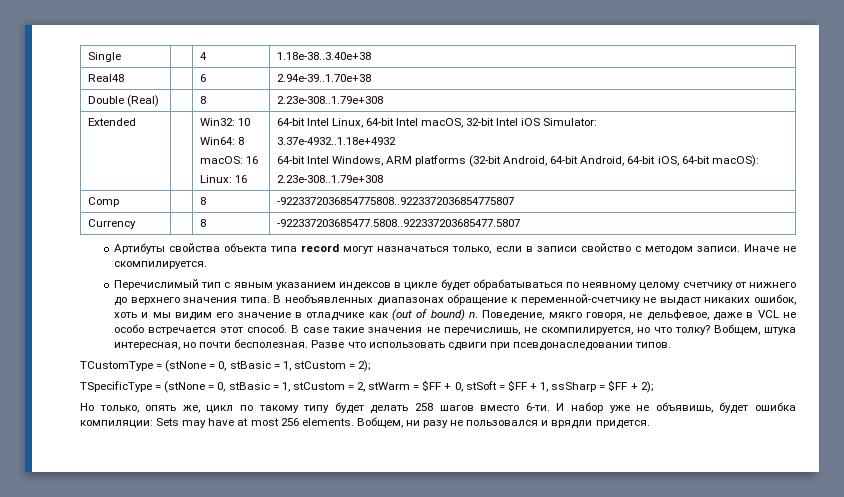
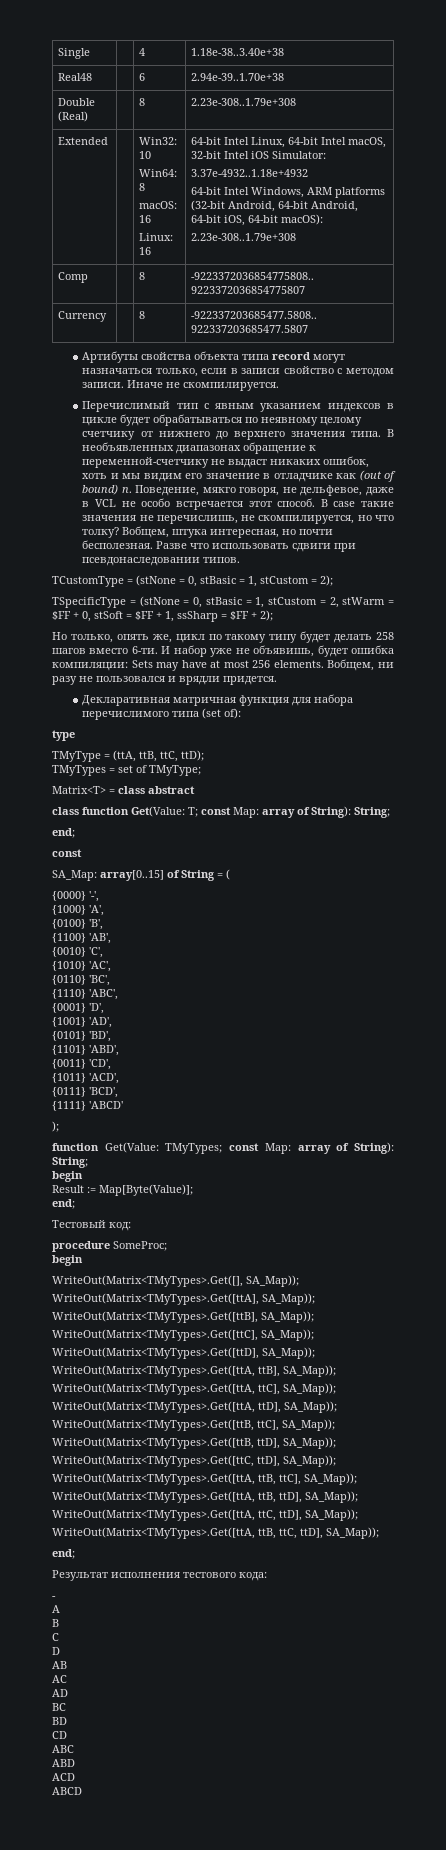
(650, 424) none -> [82,694,354,706] [82,708,242,720] [52,730,75,741] [52,750,204,762] [52,765,201,776] [52,786,195,794] [52,806,390,818] [52,828,75,838] [52,849,82,857] [52,869,230,881] [52,891,99,902] [52,905,104,916] [52,919,103,930] [52,933,111,944] [52,947,103,958] [52,961,111,972] [52,975,110,986] [52,989,118,1000] [52,1003,104,1014] [52,1017,112,1028] [52,1031,111,1042] [52,1045,119,1056] [52,1059,111,1070] [52,1073,119,1084] [52,1087,118,1098] [52,1101,123,1111] [52,1121,59,1132] [52,1142,395,1154] [52,1157,88,1168] [52,1171,83,1182] [52,1184,193,1196] [52,1199,75,1209] [52,1220,131,1231] [52,1241,167,1252] [52,1255,83,1266] [52,1275,299,1287] [52,1293,315,1305] [52,1311,314,1323] [52,1329,314,1341] [52,1347,315,1359] [52,1365,336,1377] [52,1383,336,1395] [52,1401,337,1413] [52,1419,335,1431] [52,1437,336,1449] [52,1455,336,1467] [52,1473,357,1485] [52,1491,358,1503] [52,1509,358,1521] [52,1527,379,1539] [52,1549,75,1559] [52,1570,267,1581] [52,1596,56,1599] [52,1605,60,1613] [52,1619,59,1627] [52,1633,59,1641] [52,1647,60,1655] [52,1661,67,1669] [52,1675,67,1683] [52,1689,68,1697] [52,1703,66,1711] [52,1717,67,1725] [52,1731,67,1739] [52,1745,74,1753] [52,1759,75,1767] [52,1773,75,1781] [52,1787,82,1795] // Декларативная матричная функция для набора перечислимого типа (set of): // type // TMyType = (ttA, ttB, ttC, ttD); // TMyTypes = set of TMyType; // Matrix<T> = class abstract // class function Get(Value: T; const Map: array of String): String; // end; // const // SA_Map: array[0..15] of String = ( // {0000} '-', // {1000} 'A', // {0100} 'B', // {1100} 'AB', // {0010} 'C', // {1010} 'AC', // {0110} 'BC', // {1110} 'ABC', // {0001} 'D', // {1001} 'AD', // {0101} 'BD', // {1101} 'ABD', // {0011} 'CD', // {1011} 'ACD', // {0111} 'BCD', // {1111} 'ABCD' // ); // function Get(Value: TMyTypes; const Map: array of String): String; // begin // Result := Map[Byte(Value)]; // end; // Тестовый код: // procedure SomeProc; // begin // WriteOut(Matrix<TMyTypes>.Get([], SA_Map)); // WriteOut(Matrix<TMyTypes>.Get([ttA], SA_Map)); // WriteOut(Matrix<TMyTypes>.Get([ttB], SA_Map)); // WriteOut(Matrix<TMyTypes>.Get([ttC], SA_Map)); // WriteOut(Matrix<TMyTypes>.Get([ttD], SA_Map)); // WriteOut(Matrix<TMyTypes>.Get([ttA, ttB], SA_Map)); // WriteOut(Matrix<TMyTypes>.Get([ttA, ttC], SA_Map)); // WriteOut(Matrix<TMyTypes>.Get([ttA, ttD], SA_Map)); // WriteOut(Matrix<TMyTypes>.Get([ttB, ttC], SA_Map)); // WriteOut(Matrix<TMyTypes>.Get([ttB, ttD], SA_Map)); // WriteOut(Matrix<TMyTypes>.Get([ttC, ttD], SA_Map)); // WriteOut(Matrix<TMyTypes>.Get([ttA, ttB, ttC], SA_Map)); // WriteOut(Matrix<TMyTypes>.Get([ttA, ttB, ttD], SA_Map)); // WriteOut(Matrix<TMyTypes>.Get([ttA, ttC, ttD], SA_Map)); // WriteOut(Matrix<TMyTypes>.Get([ttA, ttB, ttC, ttD], SA_Map)); // end; // Результат исполнения тестового кода: // - // A // B // C // D // AB // AC // AD // BC // BD // CD // ABC // ABD // ACD // ABCD

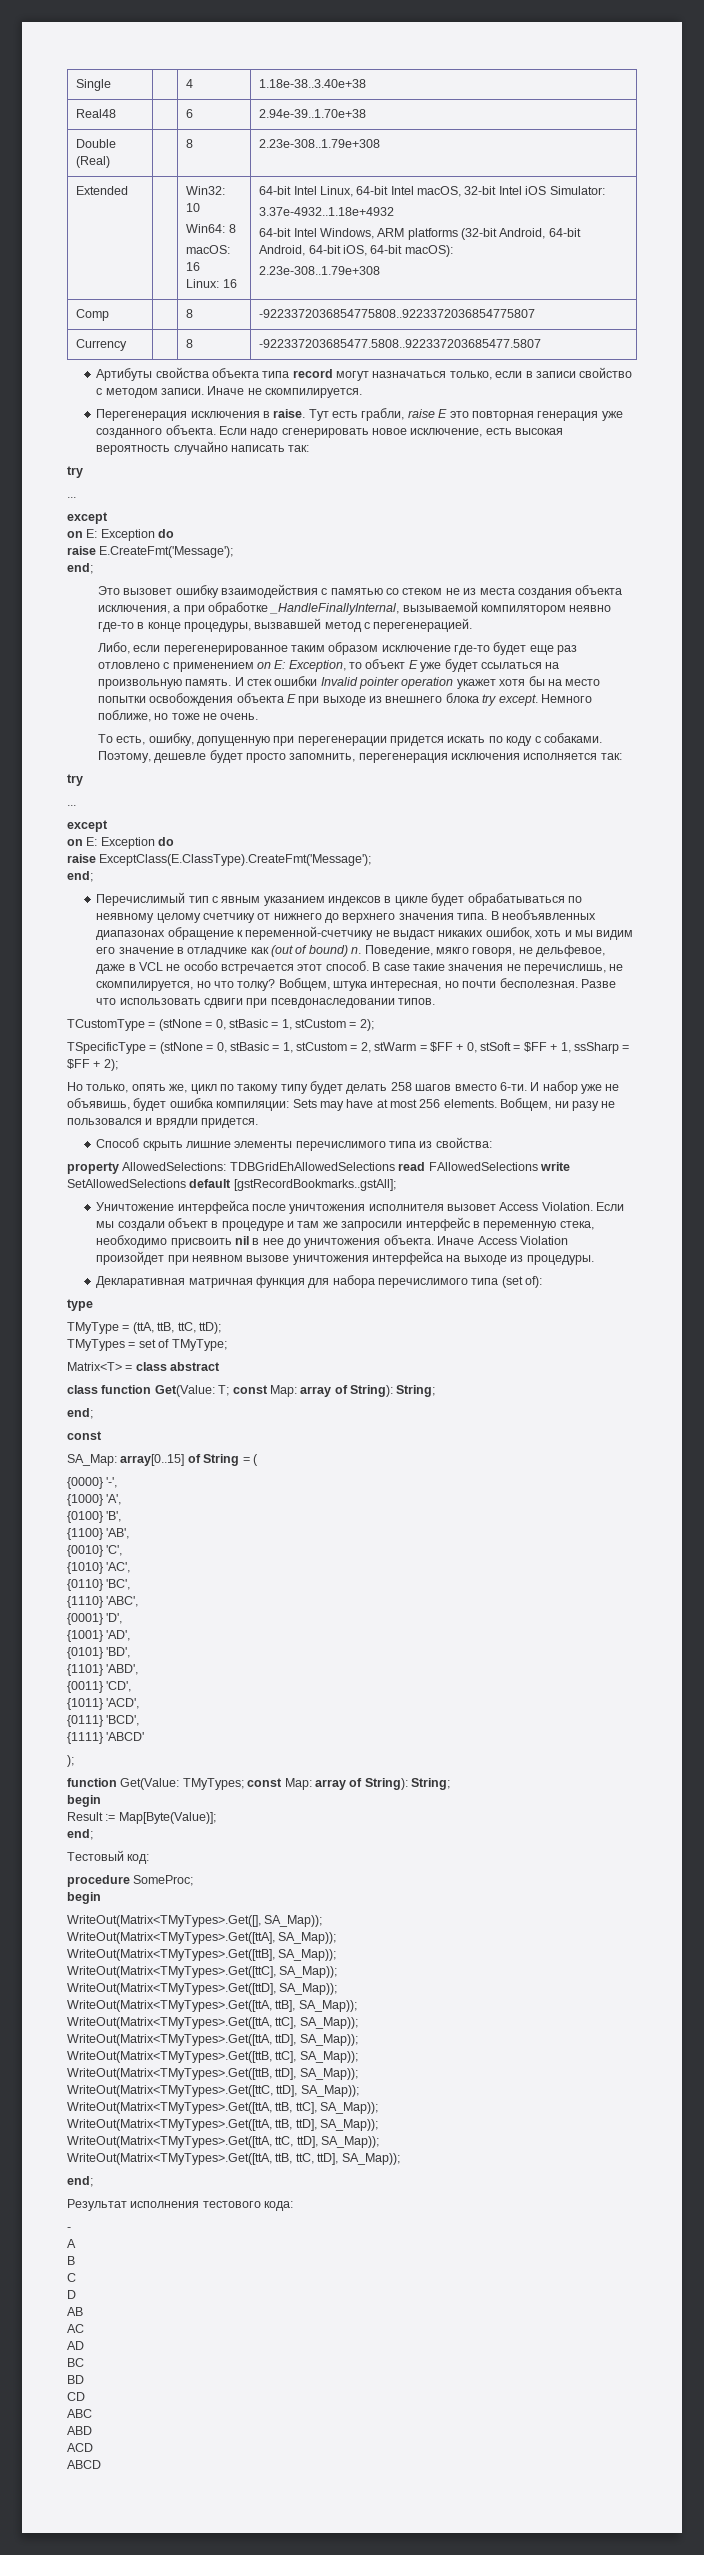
(280, 386) none -> [96,408,623,421] [96,425,564,438] [96,441,310,455] [67,466,83,478] [67,497,76,498] [67,512,108,524] [67,529,175,541] [67,546,234,558] [67,563,93,574] [97,584,623,598] [97,601,612,615] [97,618,473,632] [97,642,578,655] [97,659,560,672] [97,676,601,689] [97,693,592,706] [97,710,259,722] [97,733,602,746] [97,750,622,763] [67,774,83,786] [67,805,76,806] [67,820,108,832] [67,837,175,849] [67,854,372,866] [67,871,93,882] // Перегенерация исключения в raise. Тут есть грабли, raise E это повторная генерация уже созданного объекта. Если надо сгенерировать новое исключение, есть высокая вероятность случайно написать так: // try // ... // except // on E: Exception do // raise E.CreateFmt('Message'); // end; // Это вызовет ошибку взаимодействия с памятью со стеком не из места создания объекта исключения, а при обработке _HandleFinallyInternal, вызываемой компилятором неявно где-то в конце процедуры, вызвавшей метод с перегенерацией. // Либо, если перегенерированное таким образом исключение где-то будет еще раз отловлено с применением on E: Exception, то объект E уже будет ссылаться на произвольную память. И стек ошибки Invalid pointer operation укажет хотя бы на место попытки освобождения объекта E при выходе из внешнего блока try except. Немного поближе, но тоже не очень. // То есть, ошибку, допущенную при перегенерации придется искать по коду с собаками. Поэтому, дешевле будет просто запомнить, перегенерация исключения исполняется так: // try // ... // except // on E: Exception do // raise ExceptClass(E.ClassType).CreateFmt('Message'); // end;
(277, 680) none -> [96,1137,492,1151] [67,1162,570,1174] [67,1179,396,1191] [96,1200,625,1214] [96,1217,594,1231] [96,1235,568,1248] [96,1251,594,1265] // Способ скрыть лишние элементы перечислимого типа из свойства: // property AllowedSelections: TDBGridEhAllowedSelections read FAllowedSelections write SetAllowedSelections default [gstRecordBookmarks..gstAll]; // Уничтожение интерфейса после уничтожения исполнителя вызовет Access Violation. Если мы создали объект в процедуре и там же запросили интерфейс в переменную стека, необходимо присвоить nil в нее до уничтожения объекта. Иначе Access Violation произойдет при неявном вызове уничтожения интерфейса на выходе из процедуры.

